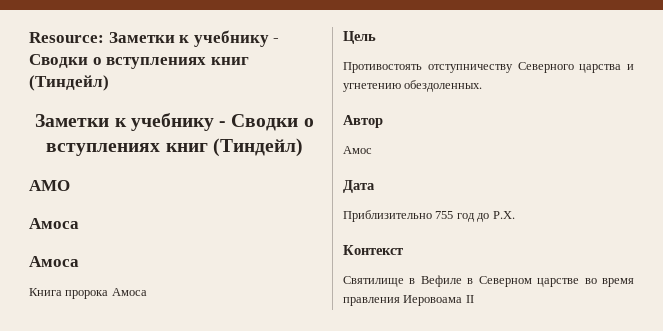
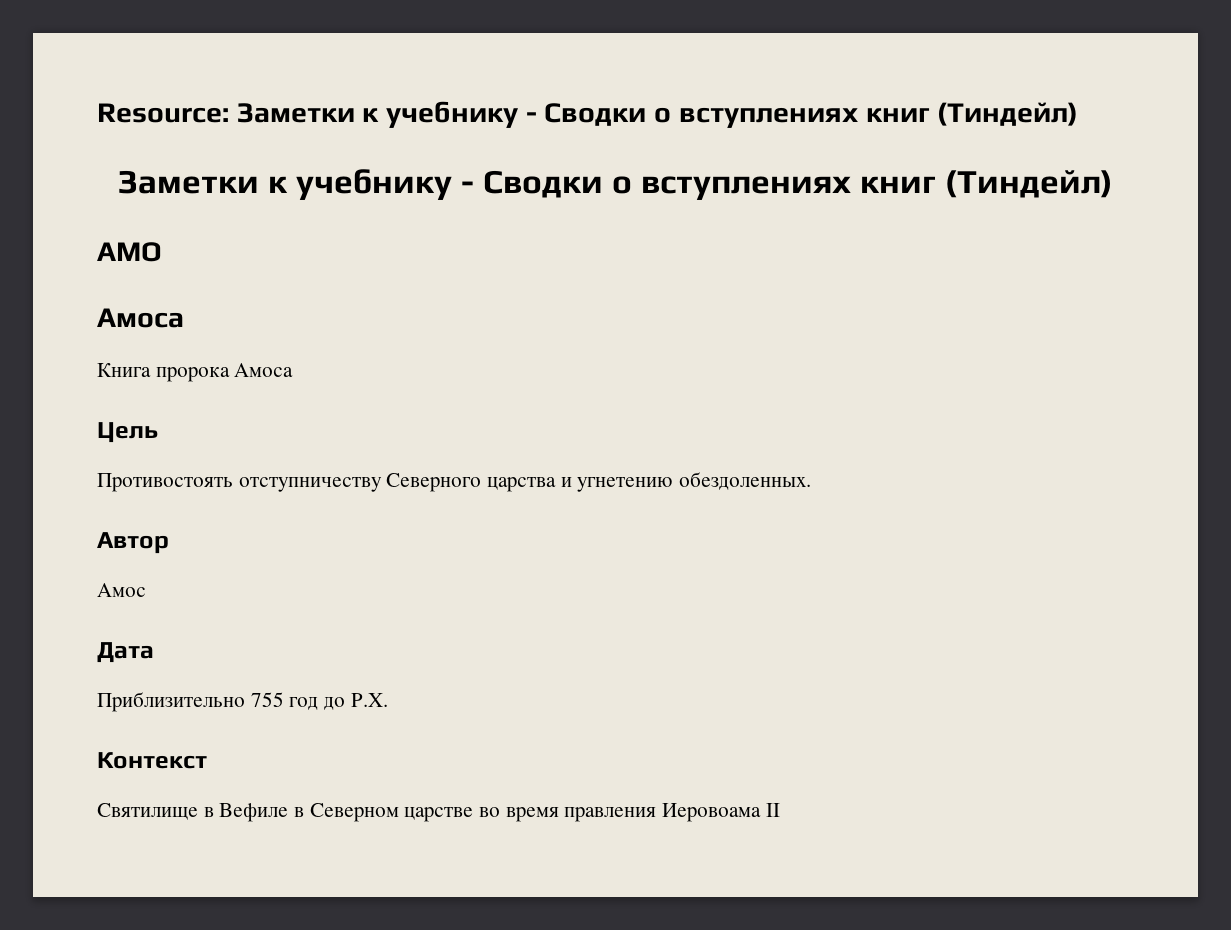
[29,256,79,267] // Амоса -> (184, 318) none

